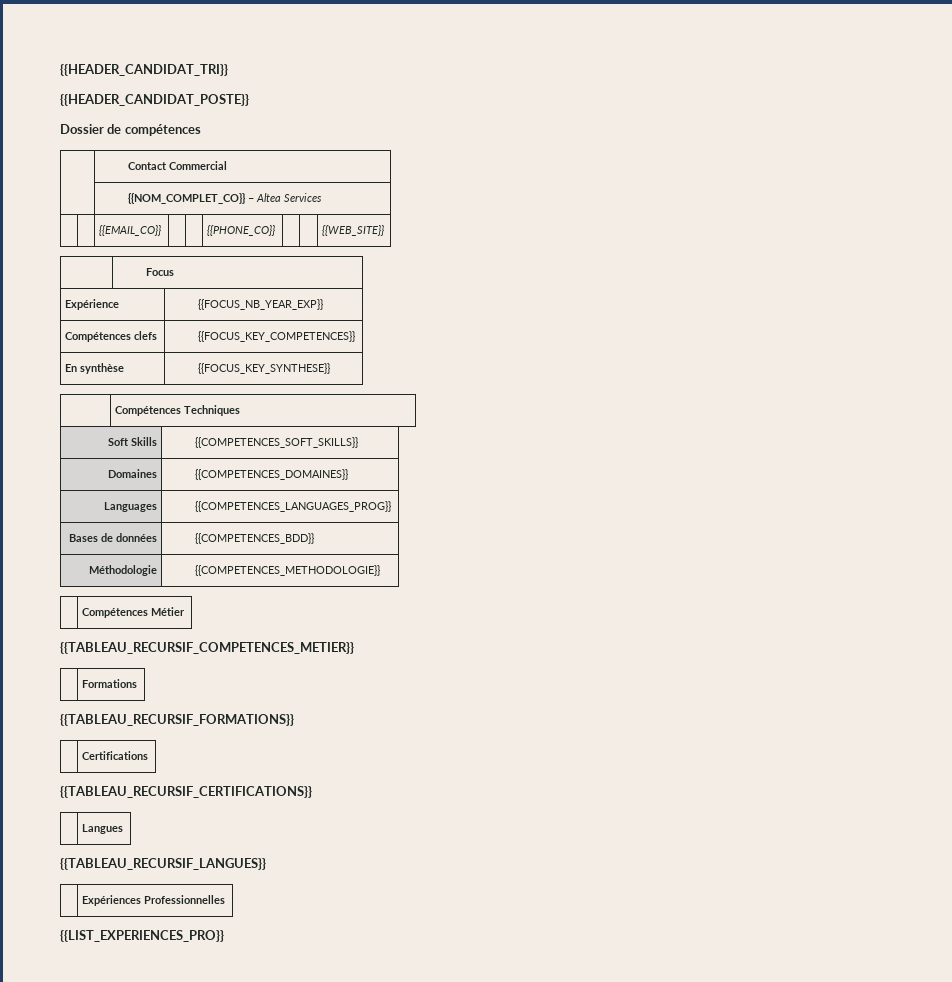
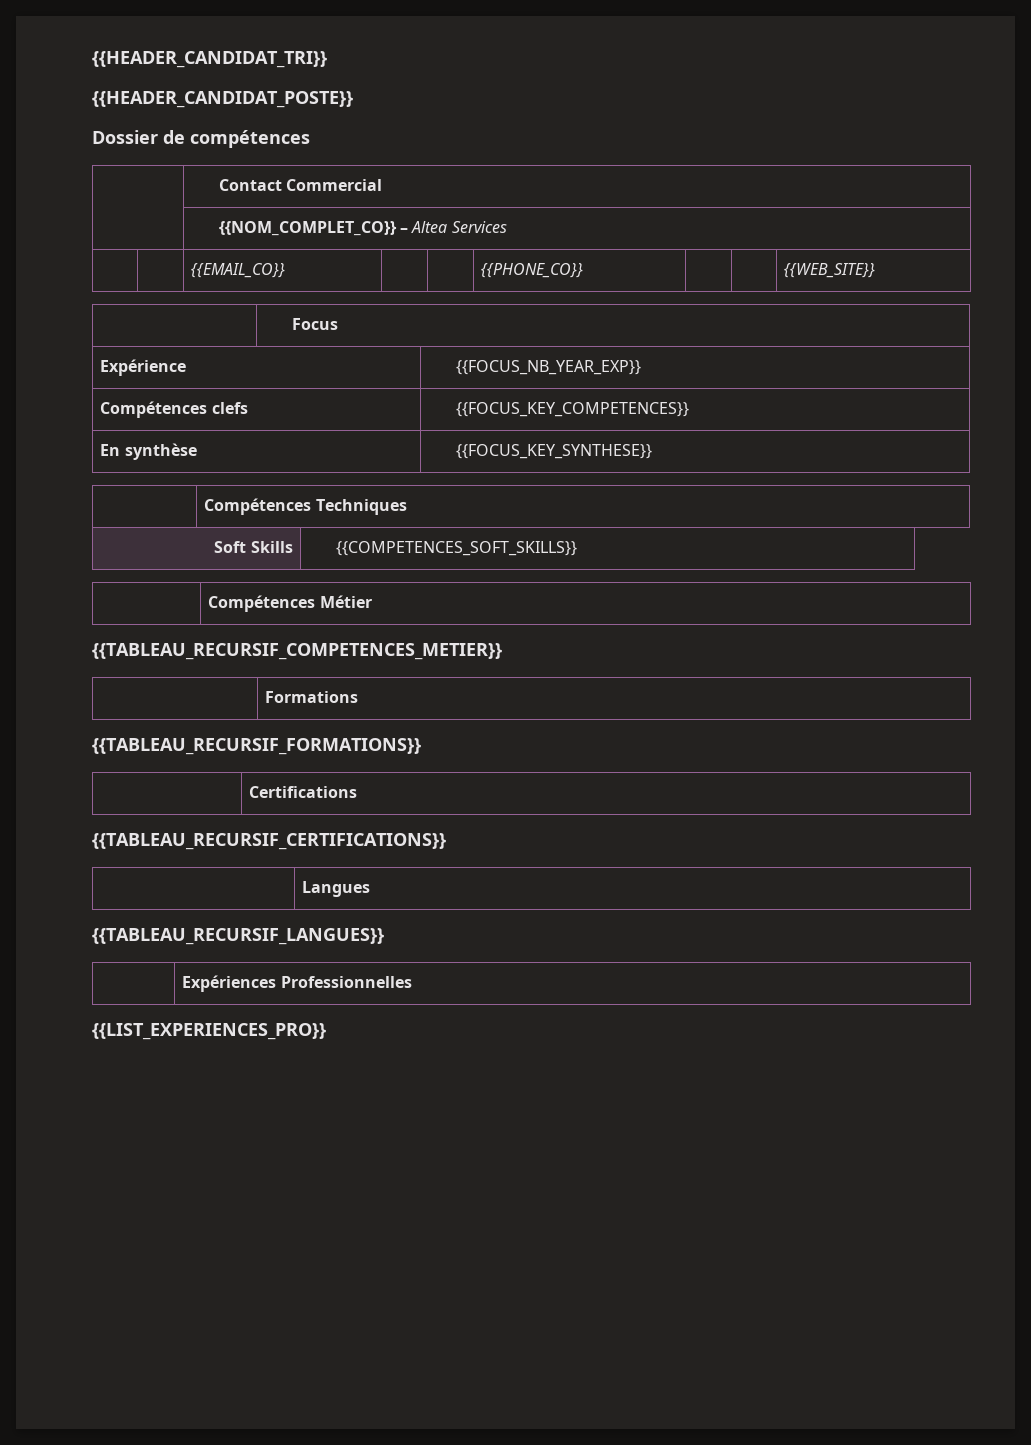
[107,469,157,478] [195,469,349,480] [103,502,157,512] [195,501,392,512] [68,533,157,542] [195,533,315,544] [88,565,157,576] [195,565,381,576] // Domaines | {{COMPETENCES_DOMAINES}} // Languages | {{COMPETENCES_LANGUAGES_PROG}} // Bases de données | {{COMPETENCES_BDD}} // Méthodologie | {{COMPETENCES_METHODOLOGIE}} -> (577, 548) none

